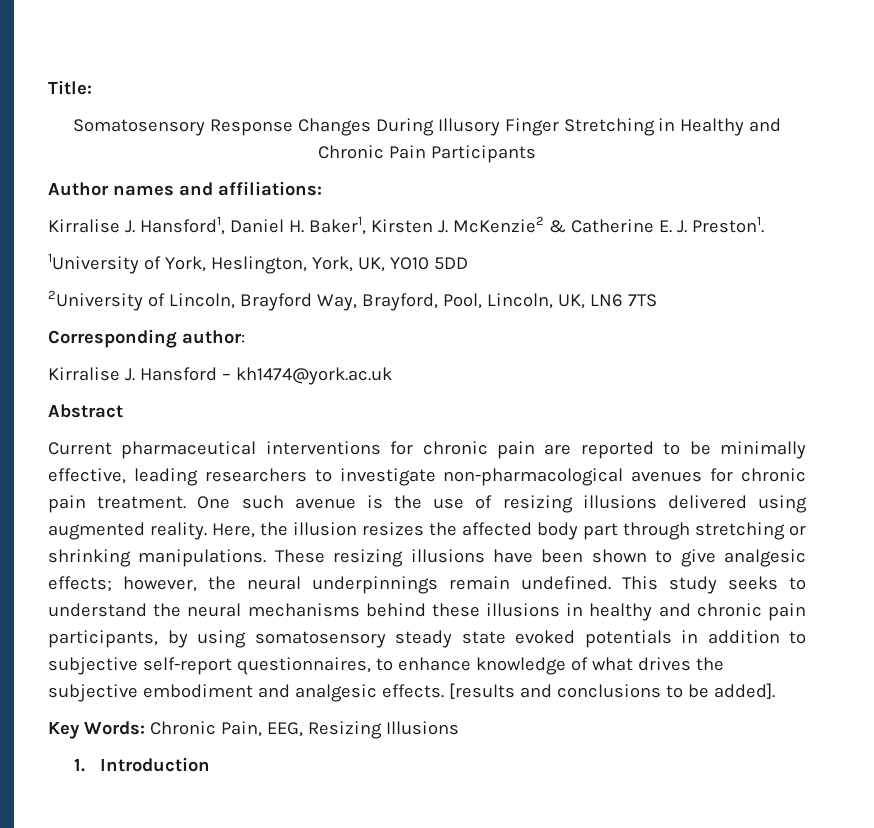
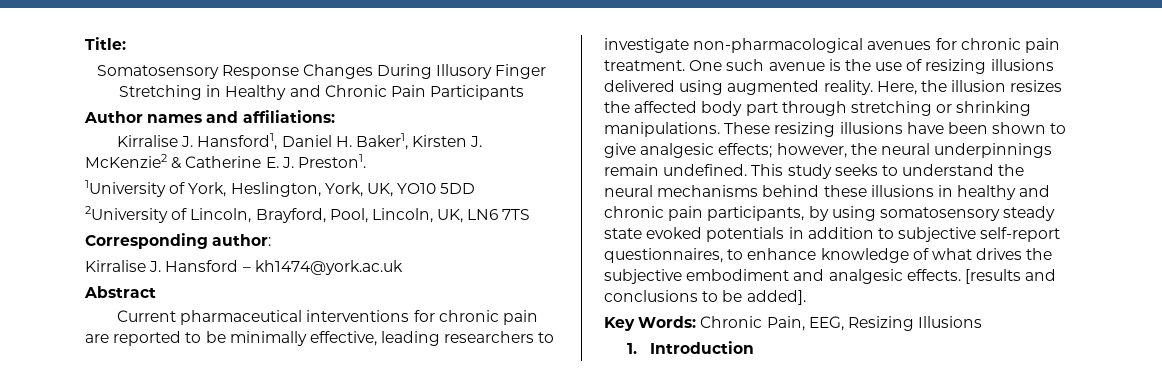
[239,293,357,311] Brayford Way, -> (252, 215) none

